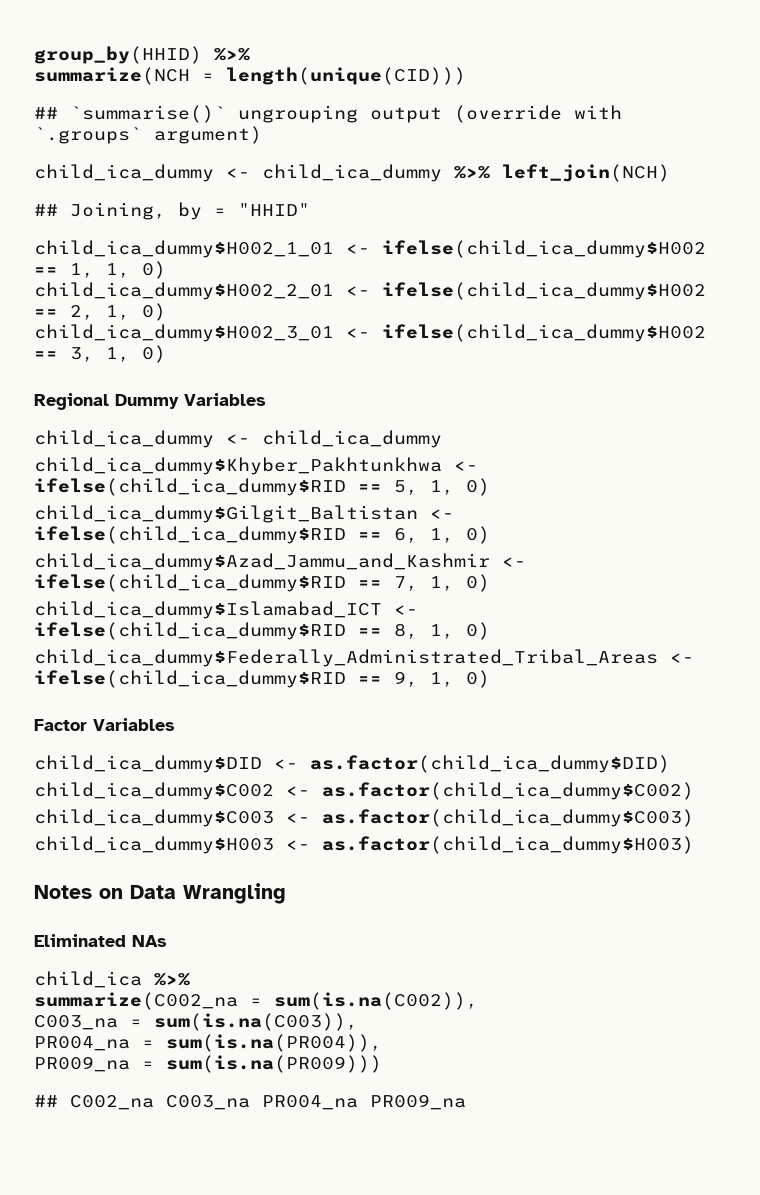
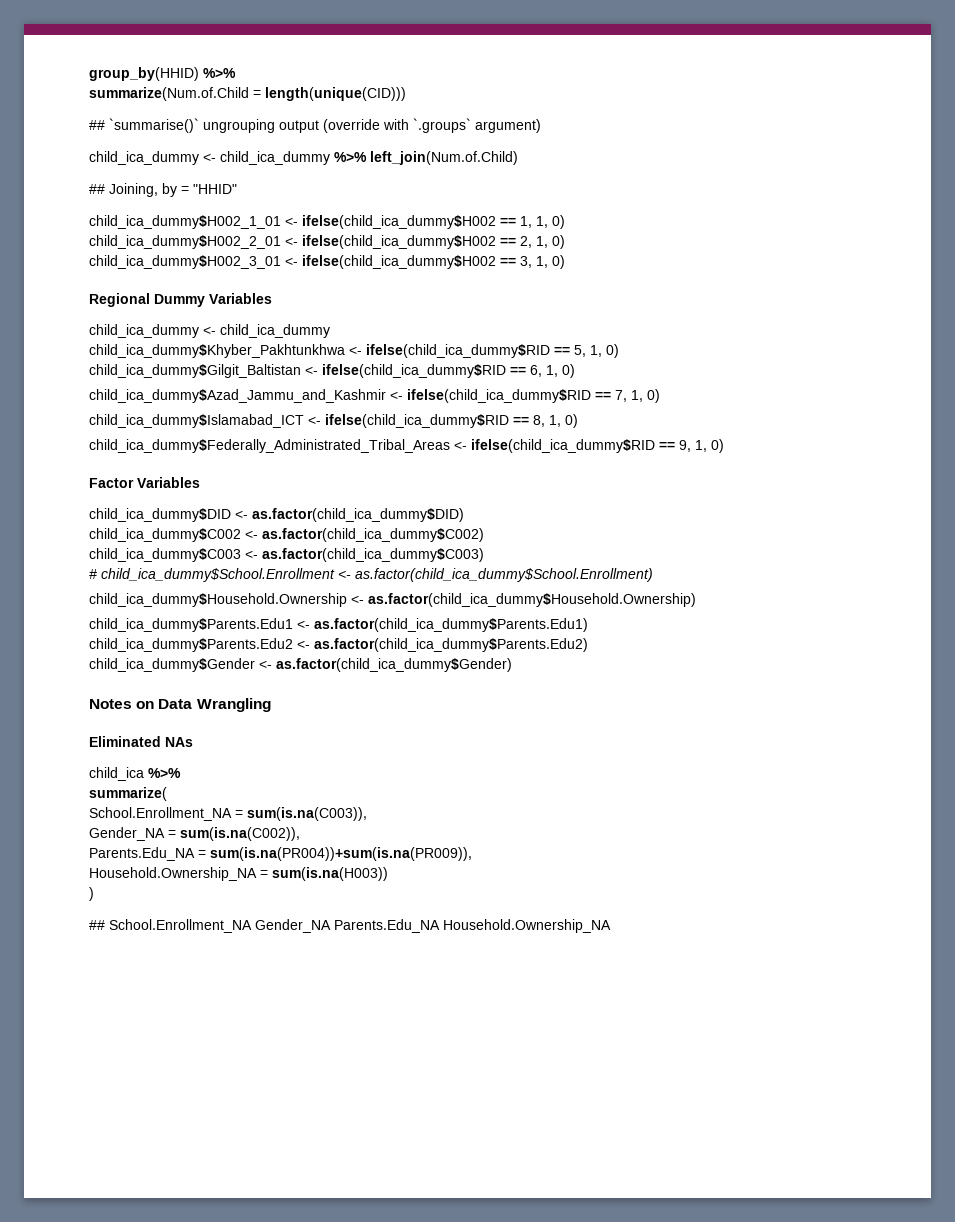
[34,67,190,85] summarize(NCH -> [89,87,249,101] summarize(Num.of.Child
[502,164,670,182] left_join(NCH) -> [370,151,518,165] left_join(Num.of.Child)
[34,836,694,854] child_ica_dummy$H003 <- as.factor(child_ica_dummy$H003) -> [89,568,653,582] [89,593,696,607] [89,618,588,632] [89,638,588,652] [89,658,512,672] # child_ica_dummy$School.Enrollment <- as.factor(child_ica_dummy$School.Enrollment) // child_ica_dummy$Household.Ownership <- as.factor(child_ica_dummy$Household.Ownership) // child_ica_dummy$Parents.Edu1 <- as.factor(child_ica_dummy$Parents.Edu1) // child_ica_dummy$Parents.Edu2 <- as.factor(child_ica_dummy$Parents.Edu2) // child_ica_dummy$Gender <- as.factor(child_ica_dummy$Gender)
[34,992,478,1010] [34,1013,358,1031] [34,1034,382,1052] [34,1055,382,1073] [34,1094,466,1110] summarize(C002_na = sum(is.na(C002)), // C003_na = sum(is.na(C003)), // PR004_na = sum(is.na(PR004)), // PR009_na = sum(is.na(PR009))) // ## C002_na C003_na PR004_na PR009_na -> [89,787,167,801] [89,807,367,821] [89,827,300,841] [89,847,472,861] [89,867,388,881] [89,887,94,901] [89,919,611,933] summarize( // School.Enrollment_NA = sum(is.na(C003)), // Gender_NA = sum(is.na(C002)), // Parents.Edu_NA = sum(is.na(PR004))+sum(is.na(PR009)), // Household.Ownership_NA = sum(is.na(H003)) // ) // ## School.Enrollment_NA Gender_NA Parents.Edu_NA Household.Ownership_NA

